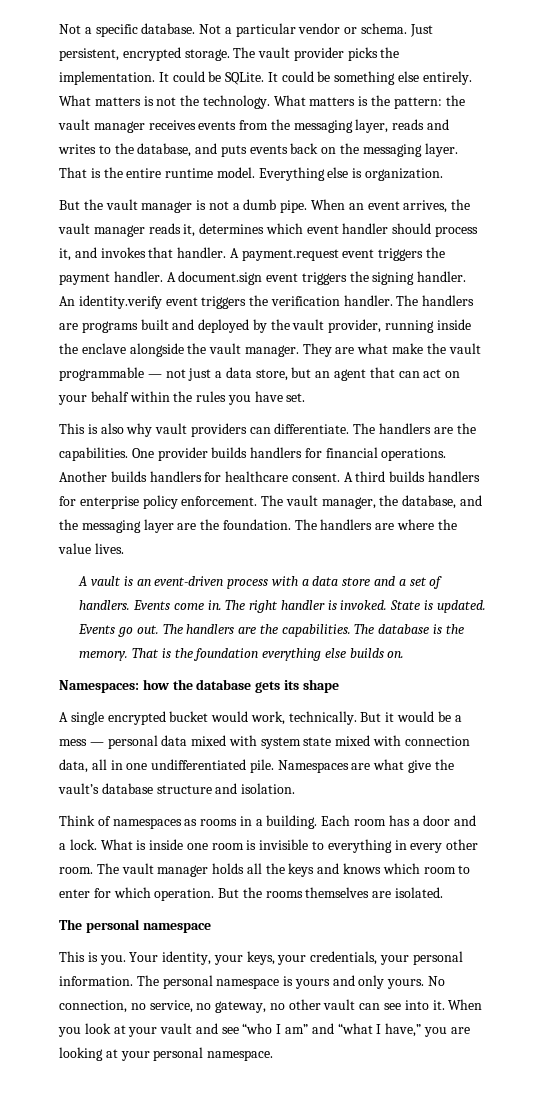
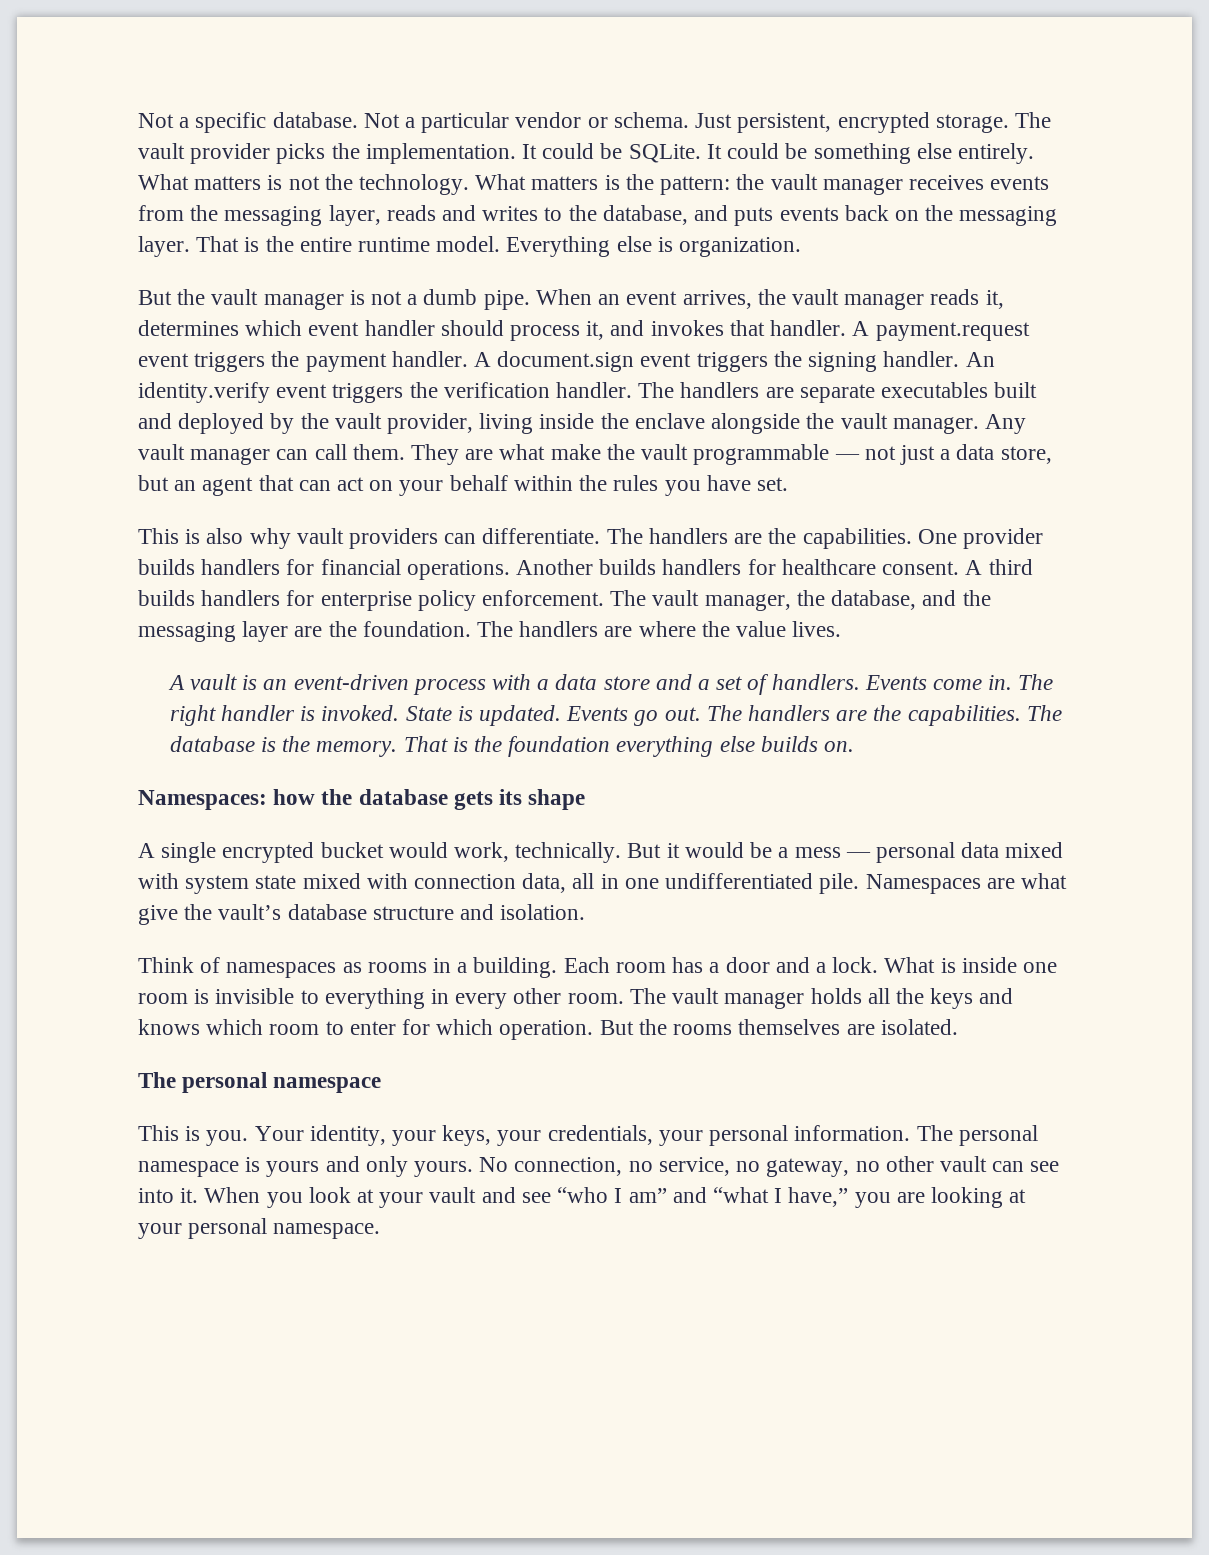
[81,321,138,333] programs -> [799,382,989,403] separate executables
[385,320,435,333] running -> [479,413,534,434] living
(299, 351) none -> [984,414,1026,434] [138,444,405,465] Any vault manager can call them.

